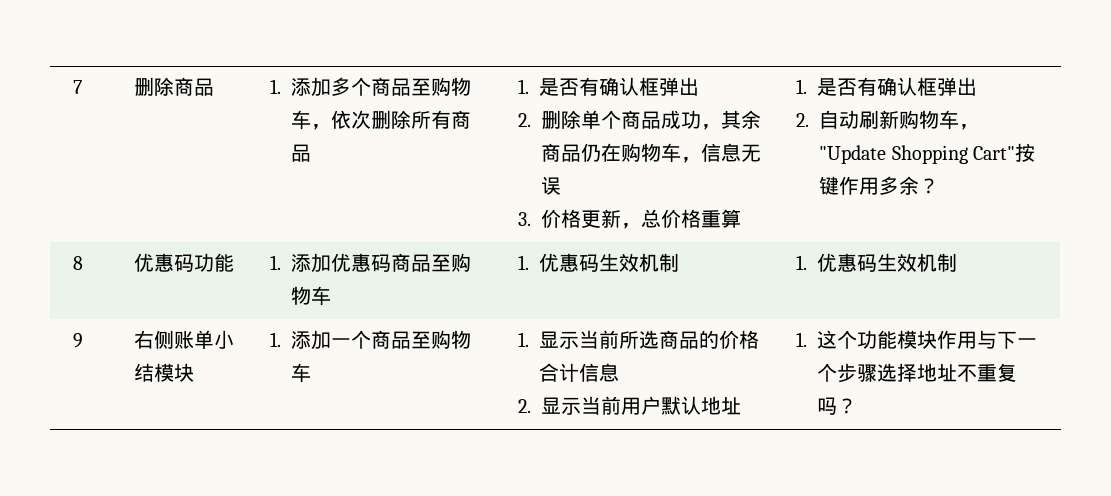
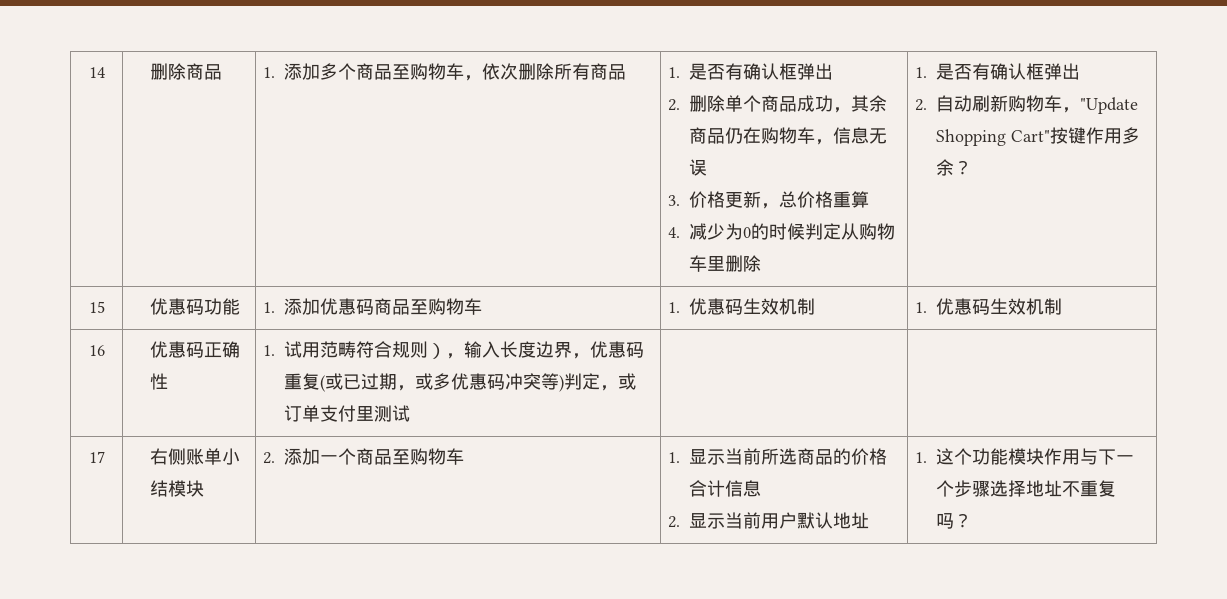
[72,80,82,94] 7 -> [89,67,106,78] 14
(742, 218) none -> [667,223,895,240] [688,255,761,272] // 4.减少为0的时候判定从购物车里删除
[72,256,83,270] 8 -> [89,301,106,313] 15
[72,333,83,348] 9 -> [89,345,106,356] [149,341,240,358] [149,373,168,390] [262,341,644,359] [283,373,636,392] [283,405,410,422] [89,451,106,463] 16 | 优惠码正确性 | 1.试用范畴符合规则），输入长度边界，优惠码重复(或已过期，或多优惠码冲突等)判定，或订单支付里测试 | | // 17
[270,332,282,347] 1. -> [262,452,275,464] 2.

